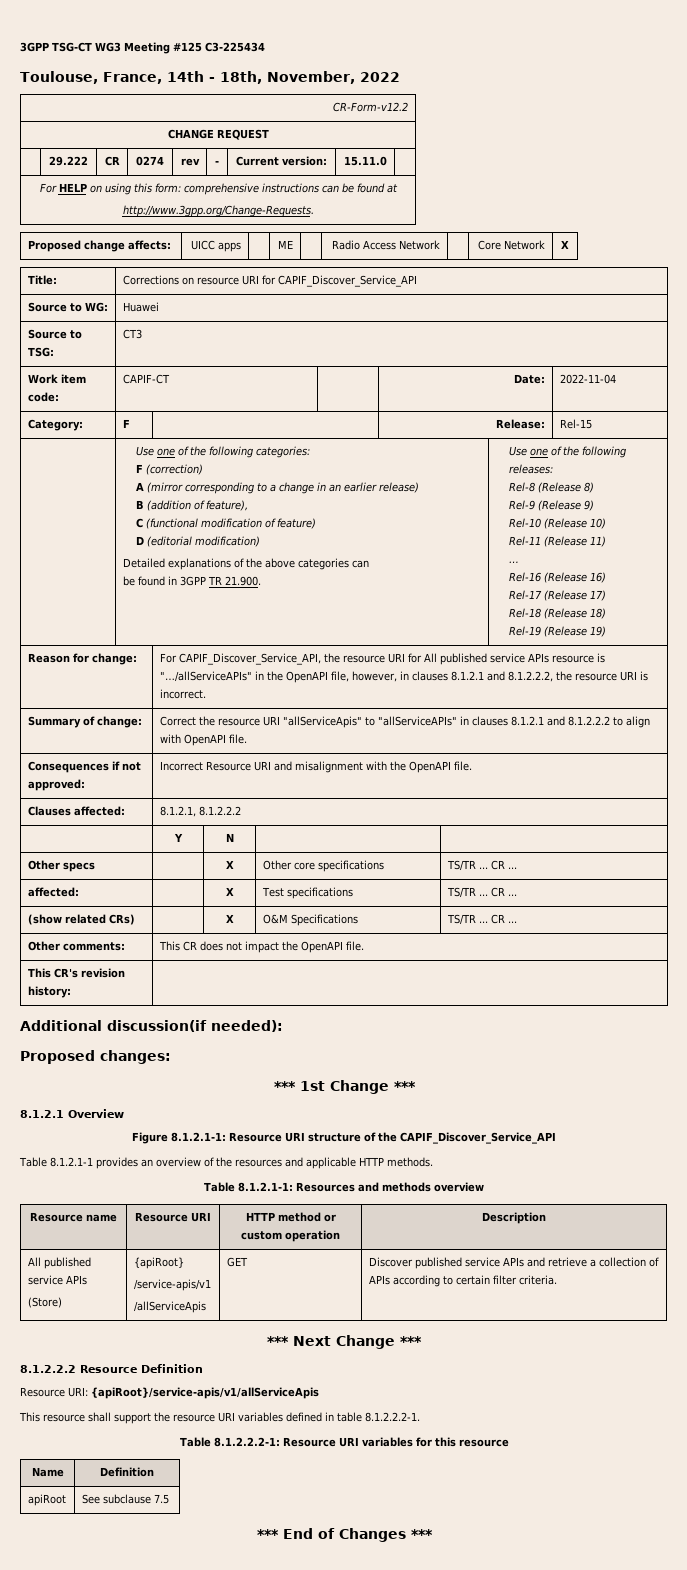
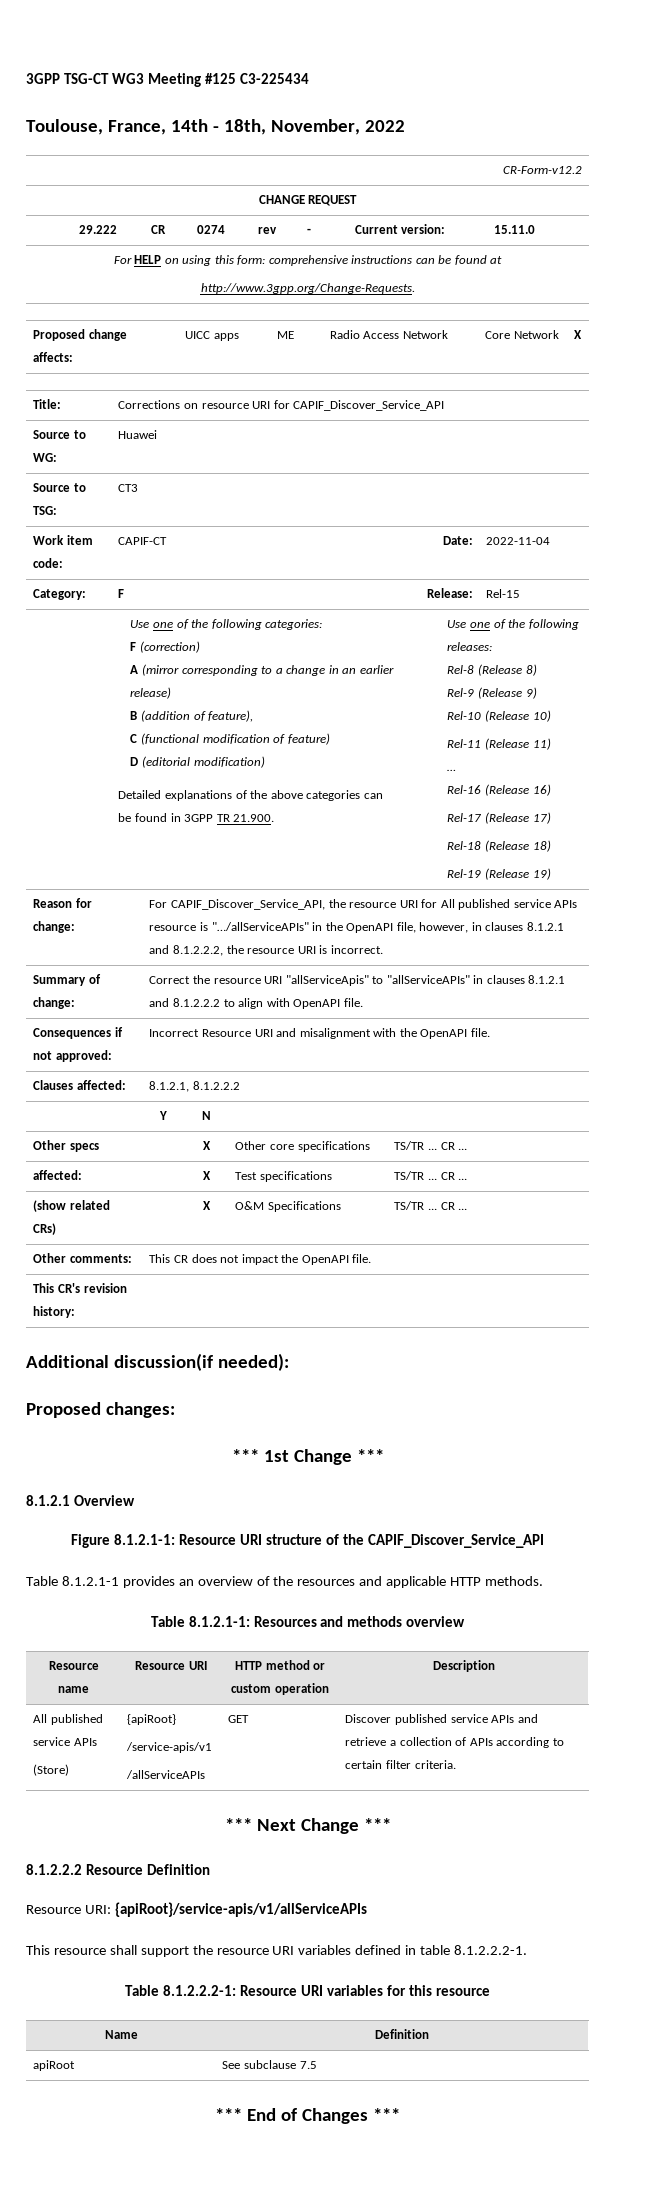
[133,1301,206,1313] /allServiceApis -> [126,1770,206,1779] /allServiceAPIs
[91,1387,319,1399] {apiRoot}/service-apis/v1/allServiceApis -> [114,1902,367,1917] {apiRoot}/service-apis/v1/allServiceAPIs

